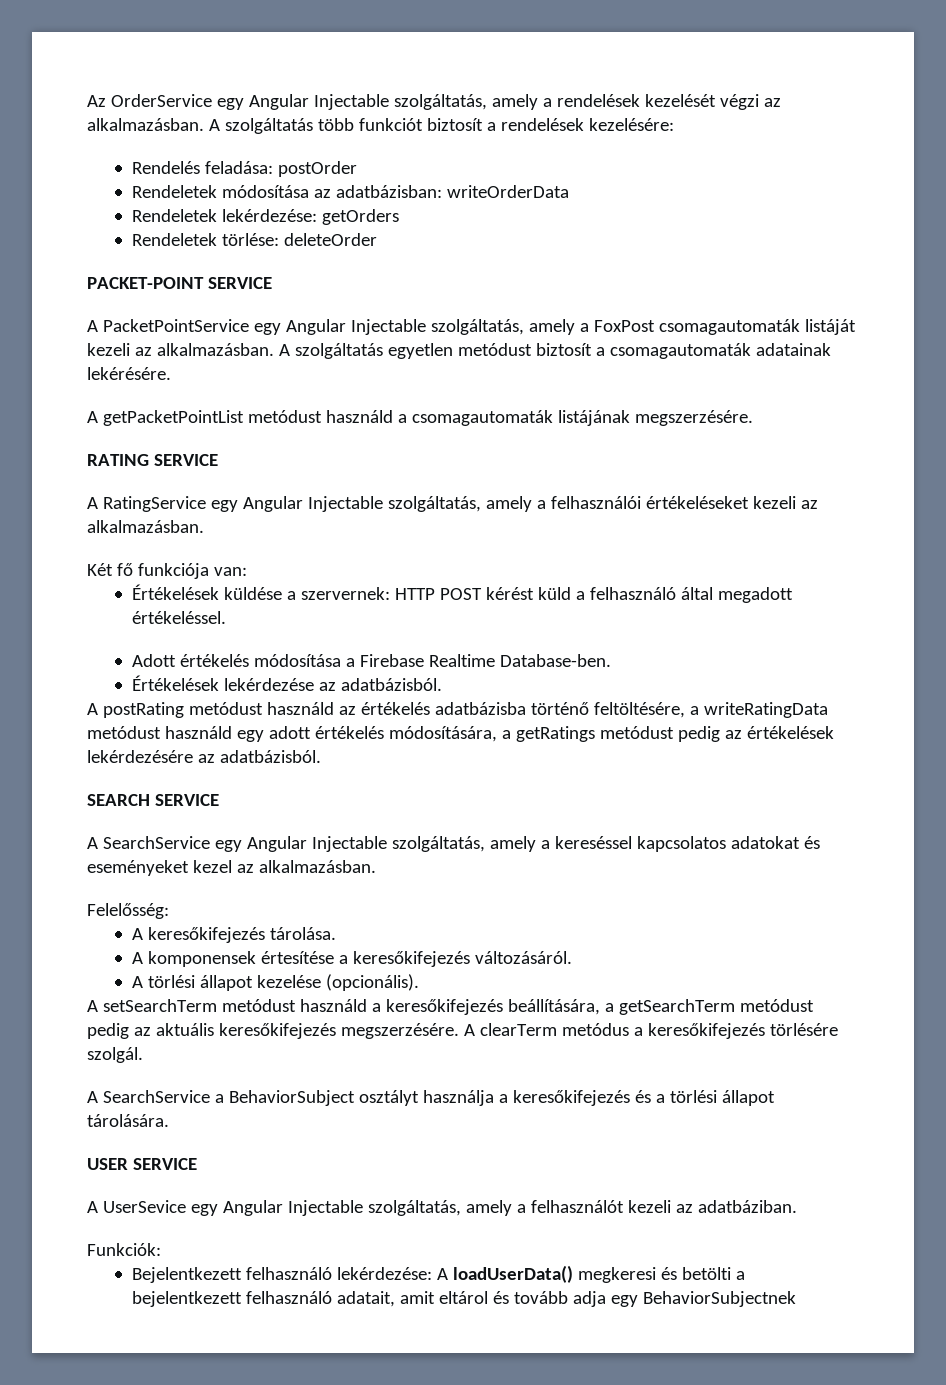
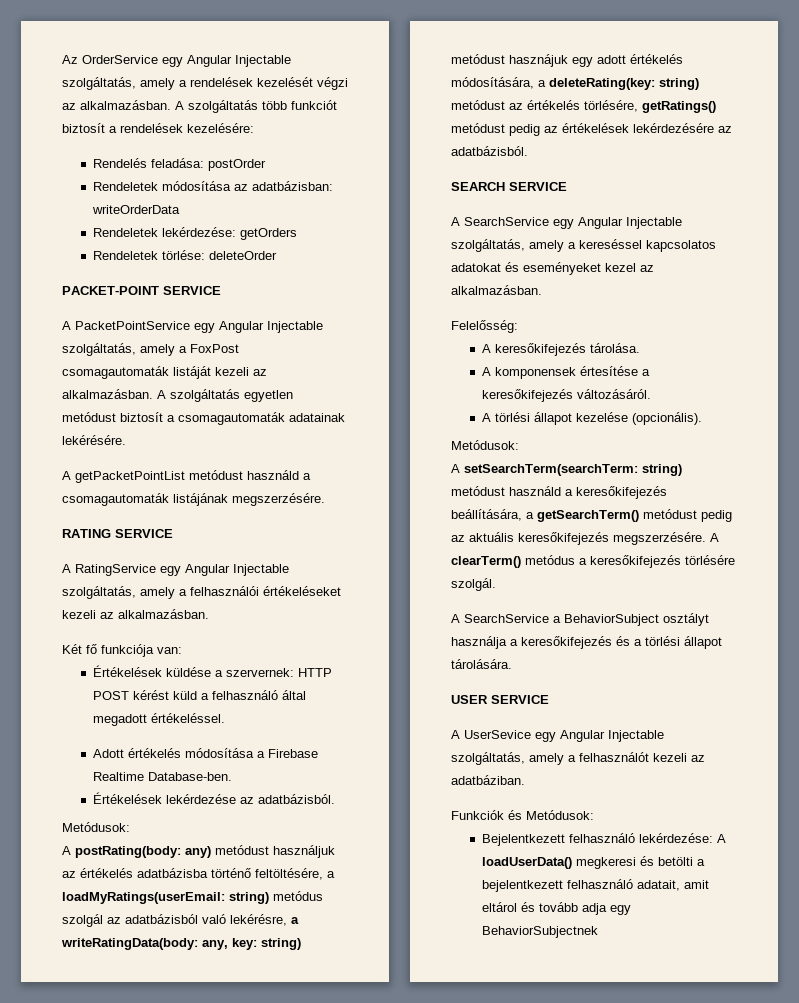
[87,702,334,718] // A postRating metódust használd -> [62,822,130,832] [62,845,335,858] // Metódusok: // A postRating(body: any) metódust használjuk
[703,702,828,718] [87,726,232,739] writeRatingData metódust használd -> [62,891,323,904] [62,914,299,927] [61,938,301,950] [451,54,568,67] loadMyRatings(userEmail: string) metódus szolgál az adatbázisból való lekérésre, a writeRatingData(body: any, key: string) metódust hasznájuk
[515,726,595,742] getRatings -> [549,78,699,90] [451,100,716,113] deleteRating(key: string) metódust az értékelés törlésére, getRatings()
[87,999,217,1012] // A setSearchTerm -> [451,440,519,450] [451,464,682,476] // Metódusok: // A setSearchTerm(searchTerm: string)
[618,999,735,1015] getSearchTerm -> [537,510,639,522] getSearchTerm()
[479,1023,557,1036] clearTerm -> [451,556,521,568] clearTerm()
[87,1243,161,1256] Funkciók: -> [451,810,594,820] Funkciók és Metódusok:

